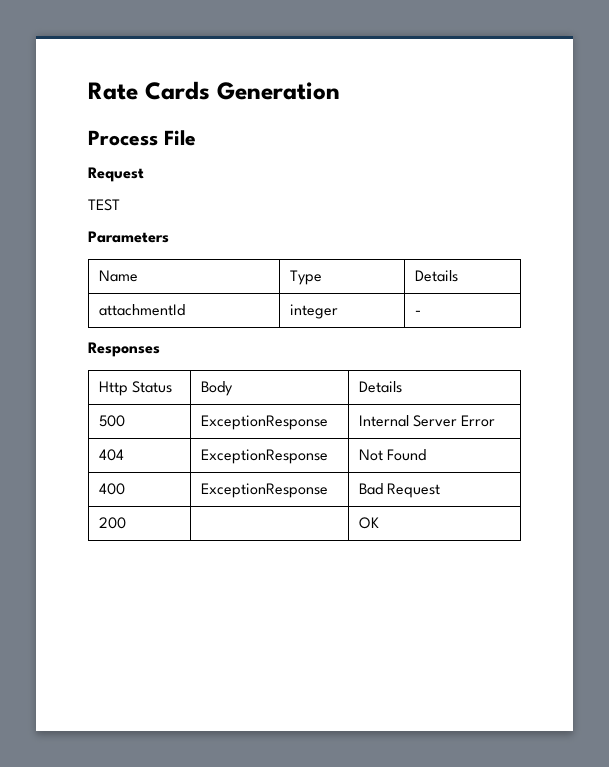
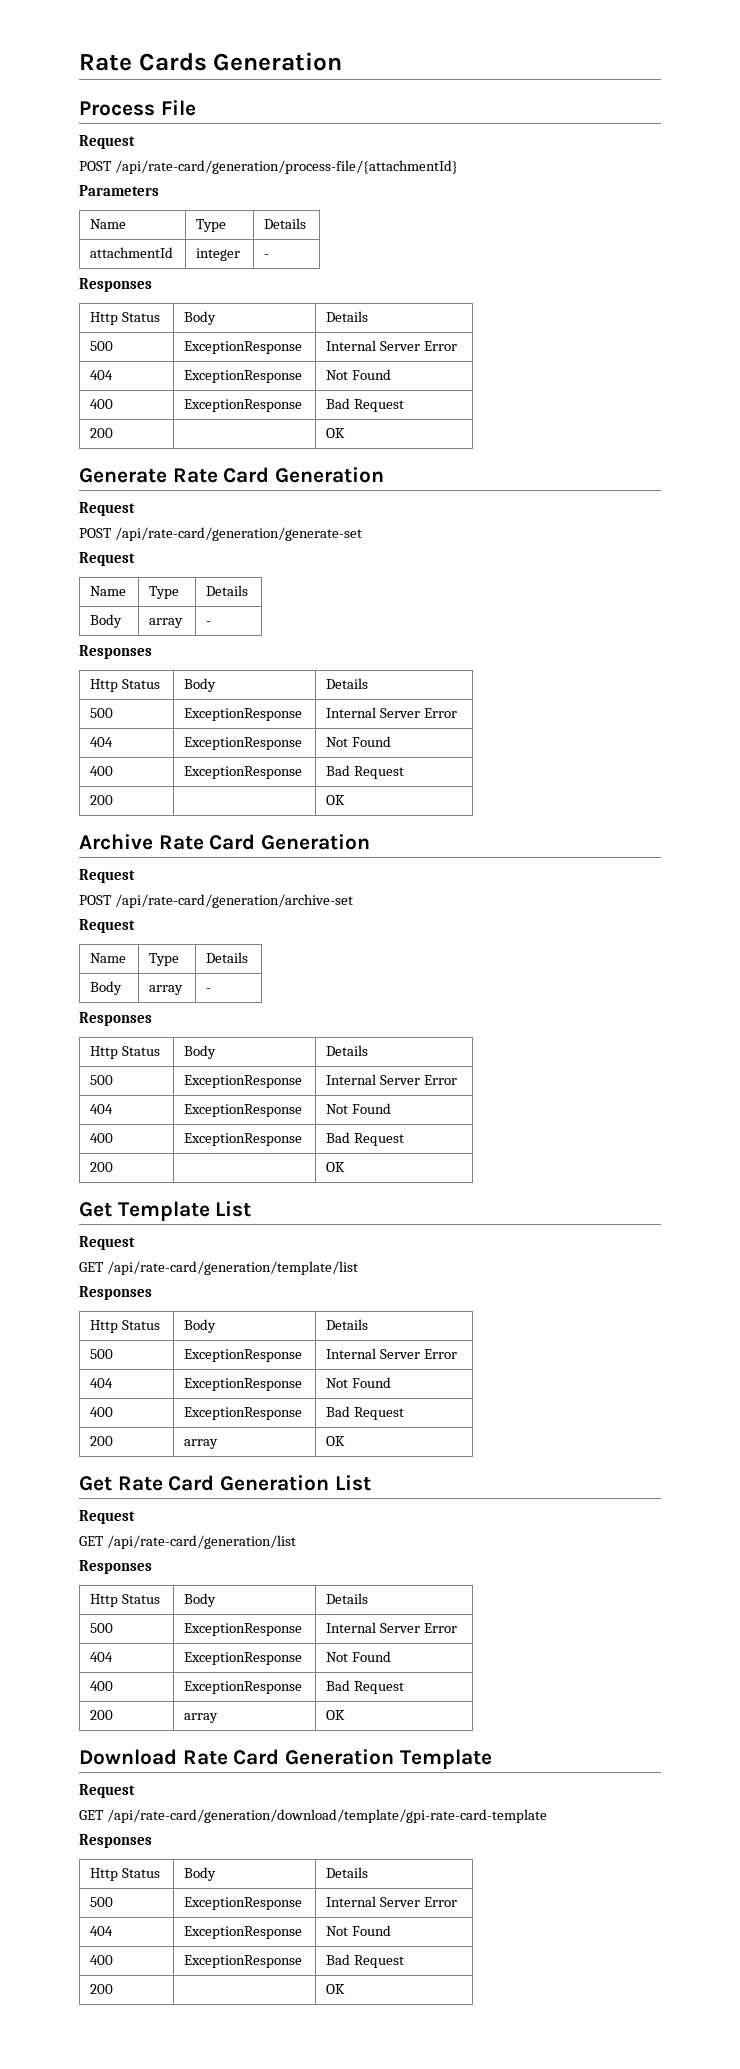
[88,199,120,211] TEST -> [79,160,458,174] POST /api/rate-card/generation/process-file/{attachmentId}
(379, 523) none -> [79,467,385,483] [79,502,135,516] [79,527,362,541] [79,552,135,566] [90,586,127,596] [149,586,180,599] [206,585,249,596] [90,614,123,628] [149,618,184,628] [206,621,212,625] [79,645,152,659] [90,679,161,692] [184,678,217,692] [326,678,369,689] [90,708,114,718] [184,708,303,721] [326,707,458,718] [90,737,114,747] [184,737,303,750] [326,736,392,747] [90,766,114,776] [184,766,303,779] [326,765,405,779] [90,795,114,805] [326,795,346,805] [79,834,371,850] [79,869,135,883] [79,894,353,908] [79,919,135,933] [90,953,127,963] [149,953,180,966] [206,952,249,963] [90,981,123,995] [149,985,184,995] [206,988,212,992] [79,1012,152,1026] [90,1046,161,1059] [184,1045,217,1059] [326,1045,369,1056] [90,1075,114,1085] [184,1075,303,1088] [326,1074,458,1085] [90,1104,114,1114] [184,1104,303,1117] [326,1103,392,1114] [90,1133,114,1143] [184,1133,303,1146] [326,1132,405,1146] [90,1162,114,1172] [326,1162,346,1172] [79,1201,252,1221] [79,1236,135,1250] [79,1261,358,1275] [79,1286,152,1300] [90,1320,161,1333] [184,1319,217,1333] [326,1319,369,1330] [90,1349,114,1359] [184,1349,303,1362] [326,1348,458,1359] [90,1378,114,1388] [184,1378,303,1391] [326,1377,392,1388] [90,1407,114,1417] [184,1407,303,1420] [326,1406,405,1420] [90,1436,114,1446] [184,1439,219,1449] [326,1436,346,1446] [79,1475,371,1491] [79,1510,135,1524] [79,1535,296,1549] [79,1560,152,1574] [90,1594,161,1607] [184,1593,217,1607] [326,1593,369,1604] [90,1623,114,1633] [184,1623,303,1636] [326,1622,458,1633] [90,1652,114,1662] [184,1652,303,1665] [326,1651,392,1662] [90,1681,114,1691] [184,1681,303,1694] [326,1680,405,1694] [90,1710,114,1720] [184,1713,219,1723] [326,1710,346,1720] [79,1749,492,1769] [79,1784,135,1798] [79,1809,547,1823] [79,1834,152,1848] [90,1868,161,1881] [184,1867,217,1881] [326,1867,369,1878] [90,1897,114,1907] [184,1897,303,1910] [326,1896,458,1907] [90,1926,114,1936] [184,1926,303,1939] [326,1925,392,1936] [90,1955,114,1965] [184,1955,303,1968] [326,1954,405,1968] [90,1984,114,1994] [326,1984,346,1994] // Generate Rate Card Generation // Request // POST /api/rate-card/generation/generate-set // Request // Name | Type | Details // Body | array | - // Responses // Http Status | Body | Details // 500 | ExceptionResponse | Internal Server Error // 404 | ExceptionResponse | Not Found // 400 | ExceptionResponse | Bad Request // 200 | | OK // Archive Rate Card Generation // Request // POST /api/rate-card/generation/archive-set // Request // Name | Type | Details // Body | array | - // Responses // Http Status | Body | Details // 500 | ExceptionResponse | Internal Server Error // 404 | ExceptionResponse | Not Found // 400 | ExceptionResponse | Bad Request // 200 | | OK // Get Template List // Request // GET /api/rate-card/generation/template/list // Responses // Http Status | Body | Details // 500 | ExceptionResponse | Internal Server Error // 404 | ExceptionResponse | Not Found // 400 | ExceptionResponse | Bad Request // 200 | array | OK // Get Rate Card Generation List // Request // GET /api/rate-card/generation/list // Responses // Http Status | Body | Details // 500 | ExceptionResponse | Internal Server Error // 404 | ExceptionResponse | Not Found // 400 | ExceptionResponse | Bad Request // 200 | array | OK // Download Rate Card Generation Template // Request // GET /api/rate-card/generation/download/template/gpi-rate-card-template // Responses // Http Status | Body | Details // 500 | ExceptionResponse | Internal Server Error // 404 | ExceptionResponse | Not Found // 400 | ExceptionResponse | Bad Request // 200 | | OK

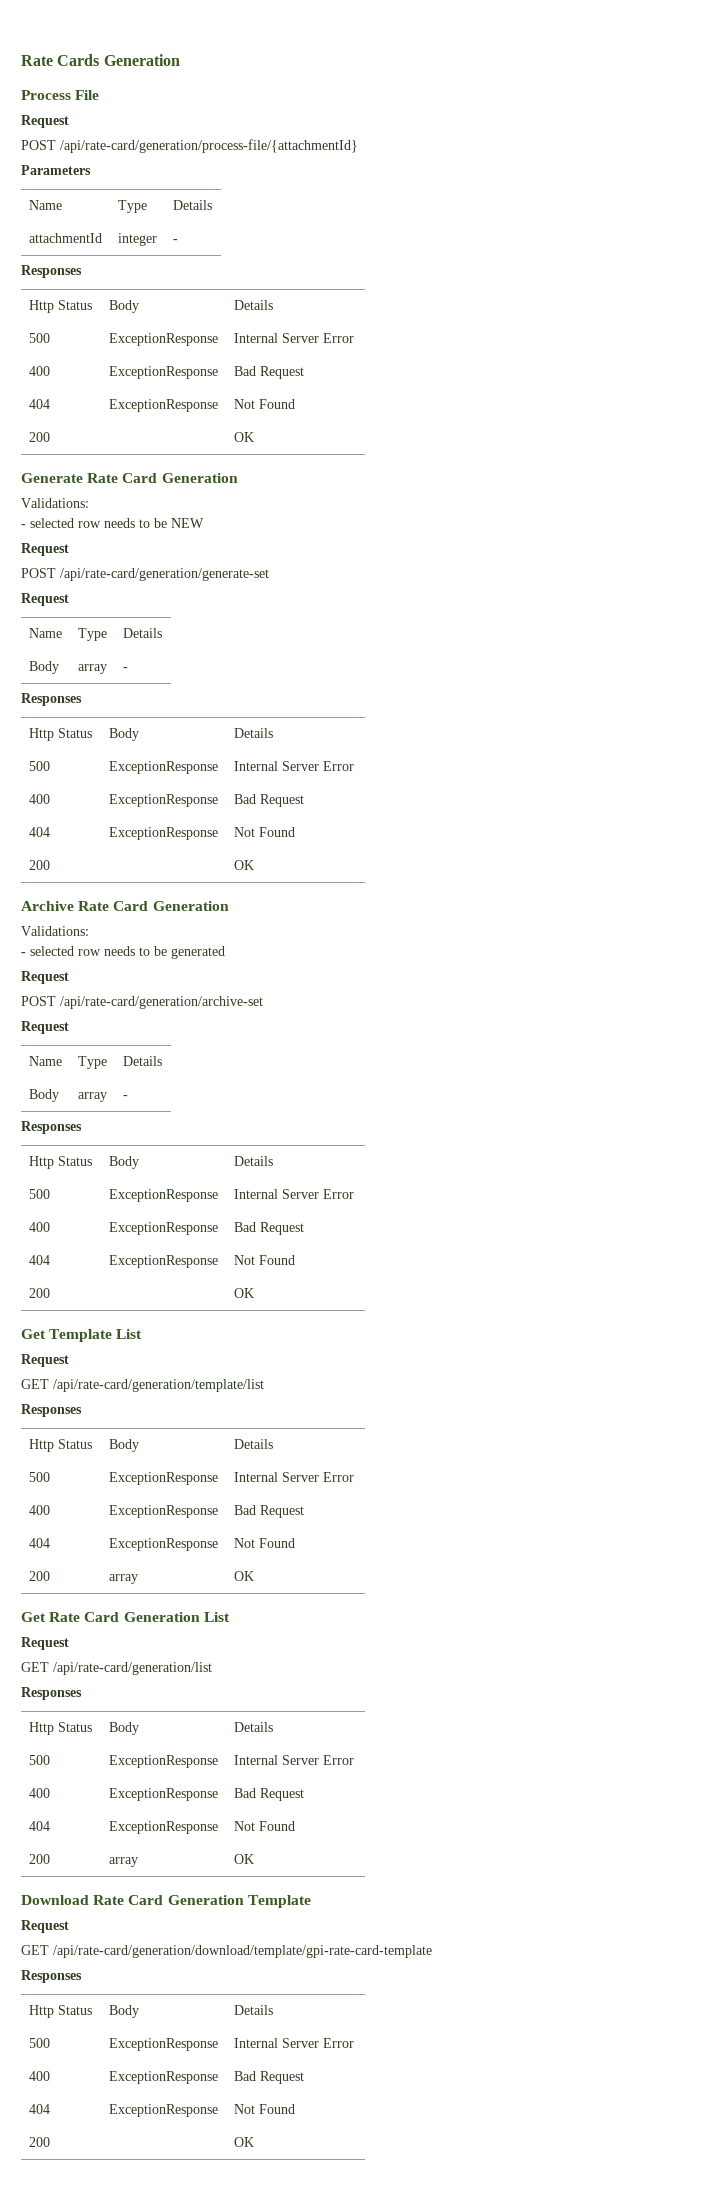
[90,370,114,380] [184,370,303,383] [326,369,392,380] [90,399,114,409] [184,399,303,412] [326,398,405,412] // 404 | ExceptionResponse | Not Found // 400 | ExceptionResponse | Bad Request -> [28,366,50,376] [108,366,218,379] [233,366,304,379] [28,399,50,409] [108,399,218,412] [233,399,295,409] // 400 | ExceptionResponse | Bad Request // 404 | ExceptionResponse | Not Found
(385, 475) none -> [21,498,89,508] [21,518,204,528] // Validations: // - selected row needs to be NEW
[90,737,114,747] [184,737,303,750] [326,736,392,747] [90,766,114,776] [184,766,303,779] [326,765,405,779] // 404 | ExceptionResponse | Not Found // 400 | ExceptionResponse | Bad Request -> [28,794,50,804] [108,794,218,807] [233,794,304,807] [28,827,50,837] [108,827,218,840] [233,827,295,837] // 400 | ExceptionResponse | Bad Request // 404 | ExceptionResponse | Not Found
(371, 842) none -> [21,926,89,936] [21,946,225,959] // Validations: // - selected row needs to be generated
[90,1104,114,1114] [184,1104,303,1117] [326,1103,392,1114] [90,1133,114,1143] [184,1133,303,1146] [326,1132,405,1146] // 404 | ExceptionResponse | Not Found // 400 | ExceptionResponse | Bad Request -> [28,1222,50,1232] [108,1222,218,1235] [233,1222,304,1235] [28,1255,50,1265] [108,1255,218,1268] [233,1255,295,1265] // 400 | ExceptionResponse | Bad Request // 404 | ExceptionResponse | Not Found
[90,1378,114,1388] [184,1378,303,1391] [326,1377,392,1388] [90,1407,114,1417] [184,1407,303,1420] [326,1406,405,1420] // 404 | ExceptionResponse | Not Found // 400 | ExceptionResponse | Bad Request -> [28,1505,50,1515] [108,1505,218,1518] [233,1505,304,1518] [28,1538,50,1548] [108,1538,218,1551] [233,1538,295,1548] // 400 | ExceptionResponse | Bad Request // 404 | ExceptionResponse | Not Found
[90,1652,114,1662] [184,1652,303,1665] [326,1651,392,1662] [90,1681,114,1691] [184,1681,303,1694] [326,1680,405,1694] // 404 | ExceptionResponse | Not Found // 400 | ExceptionResponse | Bad Request -> [28,1788,50,1798] [108,1788,218,1801] [233,1788,304,1801] [28,1821,50,1831] [108,1821,218,1834] [233,1821,295,1831] // 400 | ExceptionResponse | Bad Request // 404 | ExceptionResponse | Not Found
[90,1926,114,1936] [184,1926,303,1939] [326,1925,392,1936] [90,1955,114,1965] [184,1955,303,1968] [326,1954,405,1968] // 404 | ExceptionResponse | Not Found // 400 | ExceptionResponse | Bad Request -> [28,2071,50,2081] [108,2071,218,2084] [233,2071,304,2084] [28,2104,50,2114] [108,2104,218,2117] [233,2104,295,2114] // 400 | ExceptionResponse | Bad Request // 404 | ExceptionResponse | Not Found

